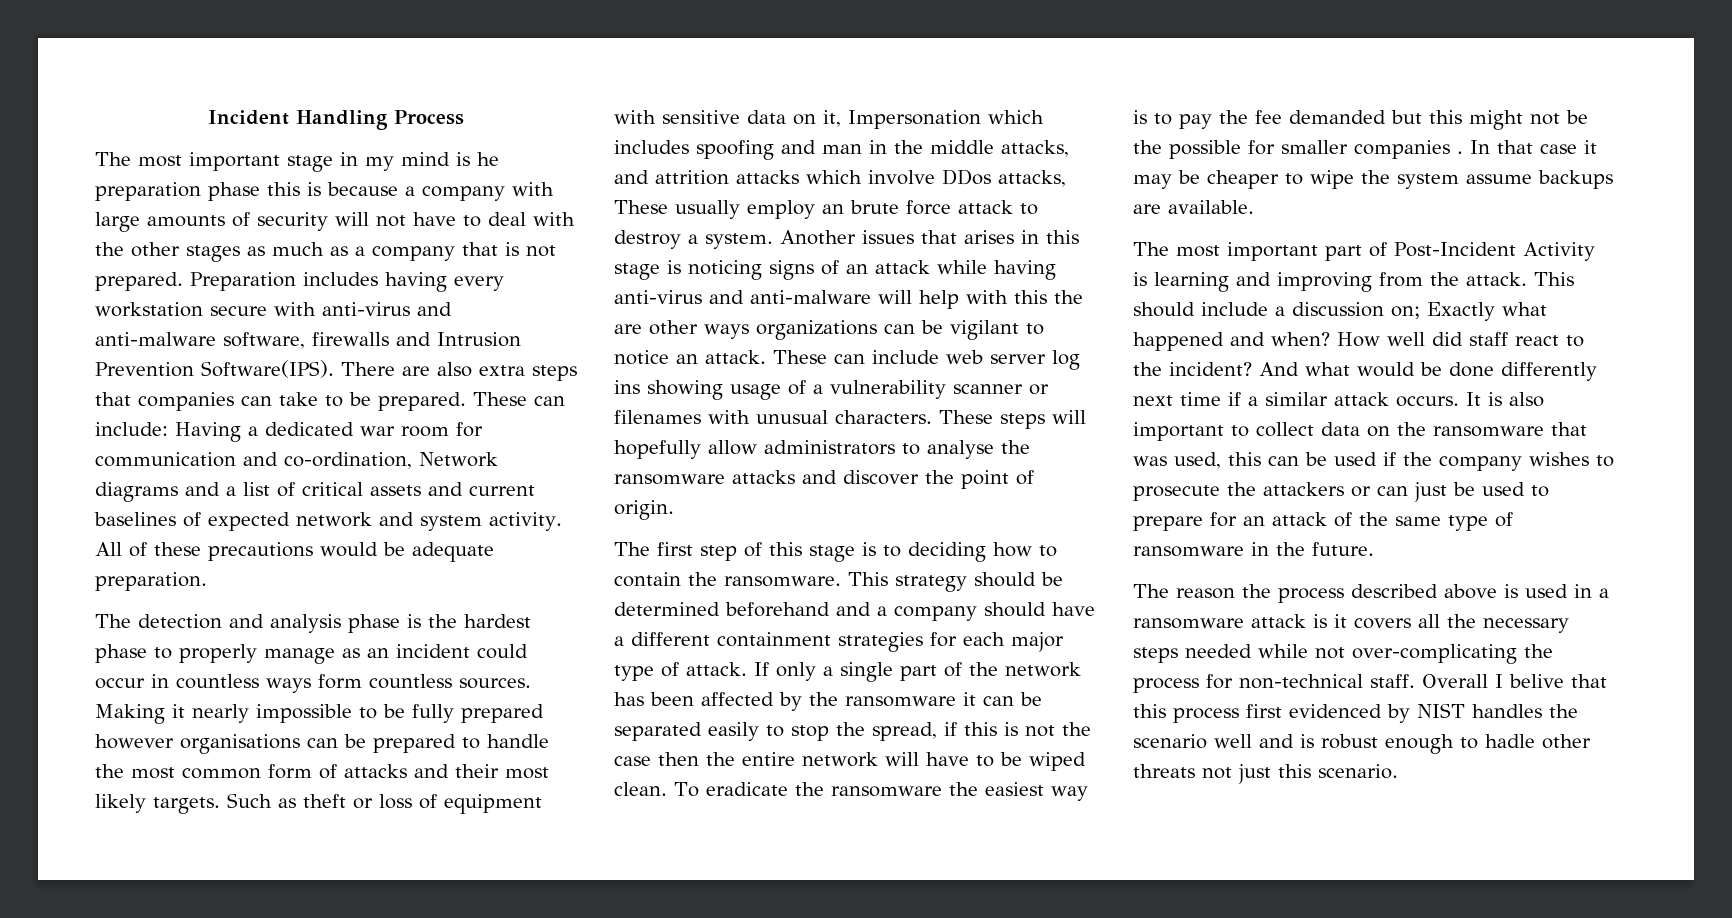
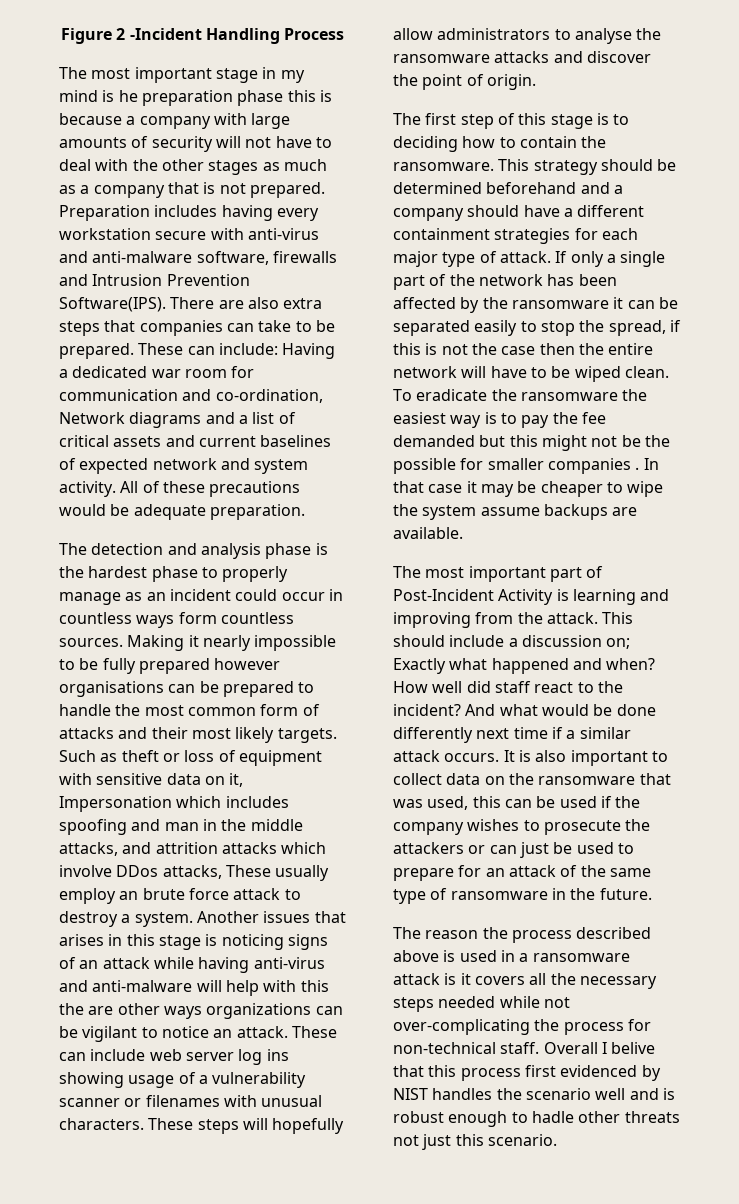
[208,110,289,125] Incident -> [60,28,202,44] Figure 2 -Incident

